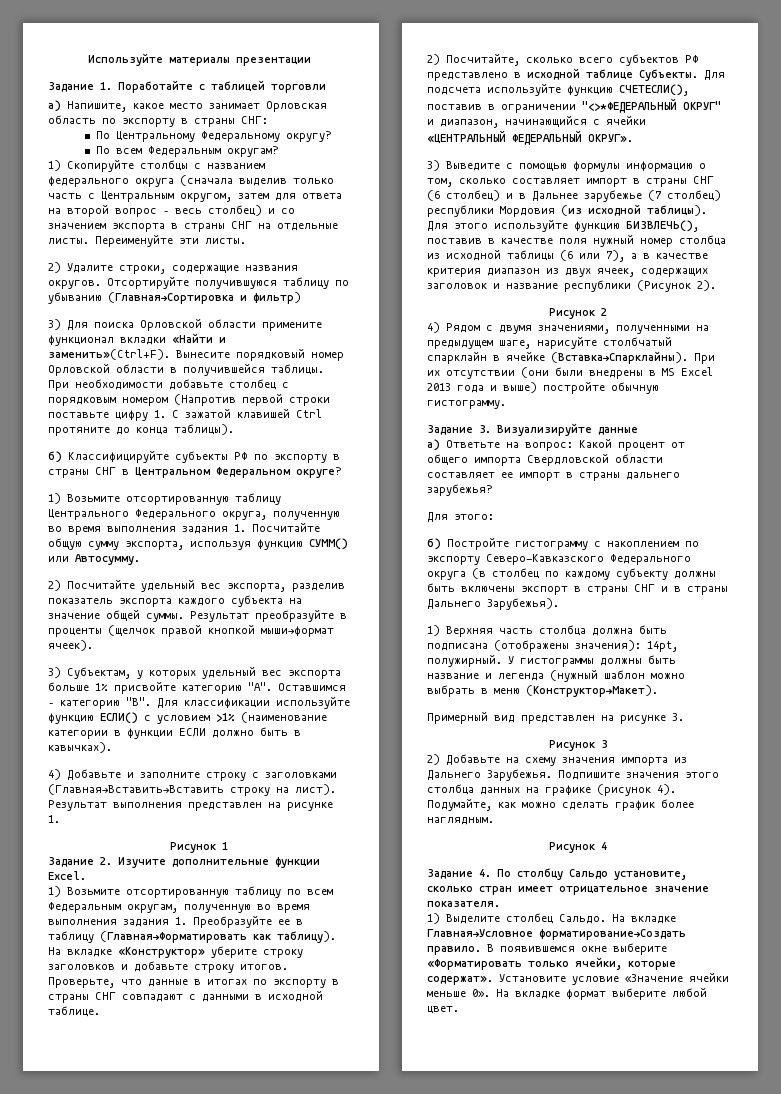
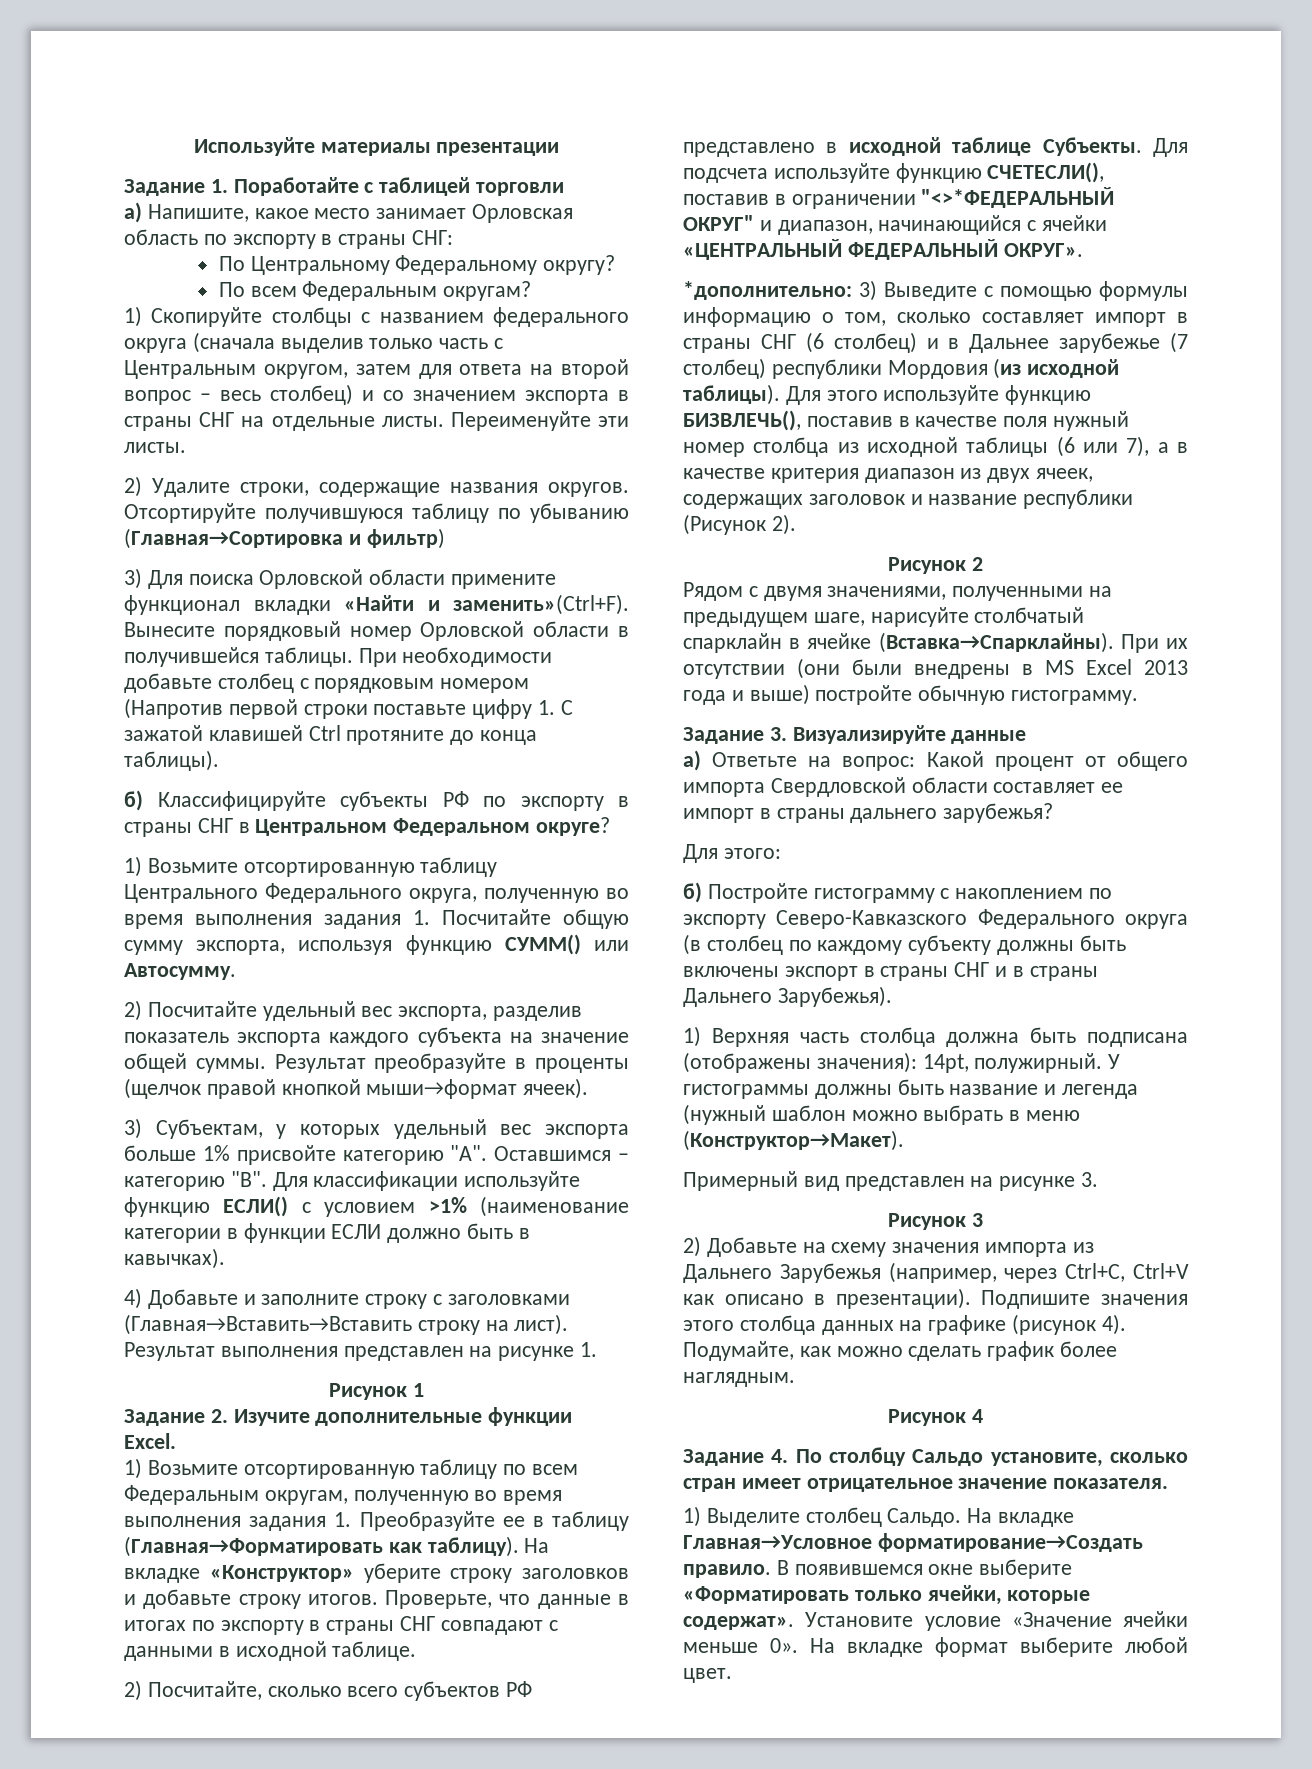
(633, 138) none -> [683,281,852,300] *дополнительно:
[427,322,440,333] 4) -> (983, 564) none
[487,769,552,781] Зарубежья. -> [779,1262,1189,1283] [683,1288,971,1309] Зарубежья (например, через Ctrl+C, Ctrl+V как описано в презентации).

